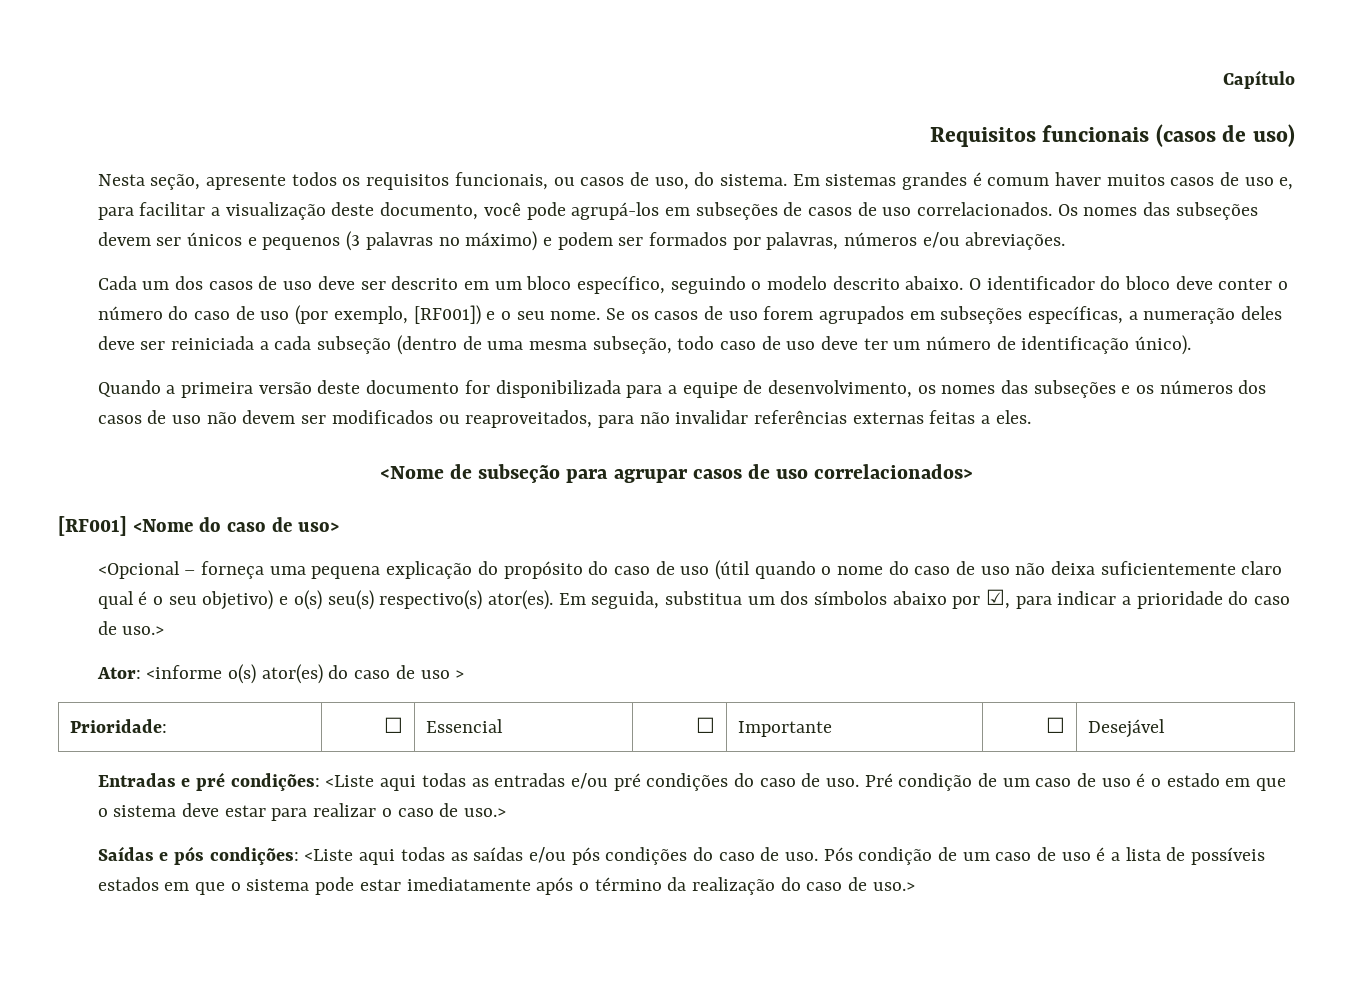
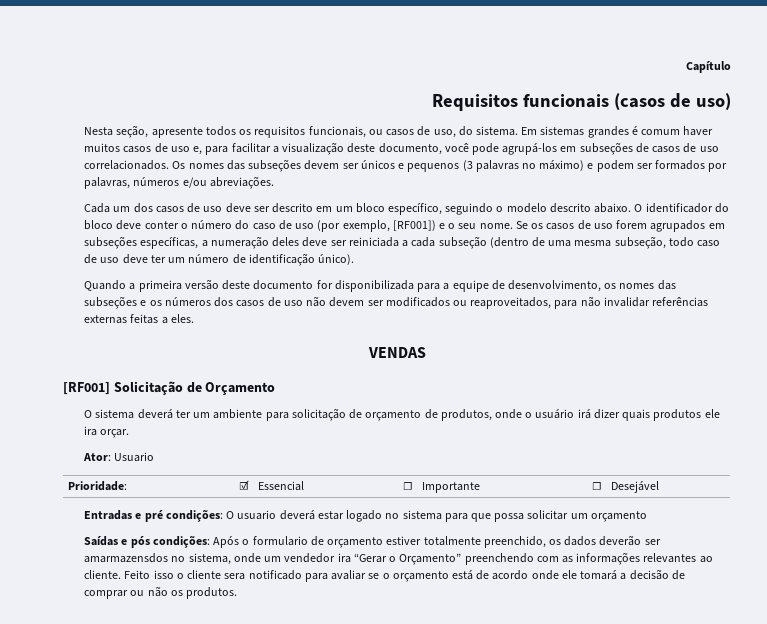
[379,464,974,483] [58,516,339,536] [97,560,1283,580] [97,589,1290,610] [97,621,165,635] [96,664,465,684] <Nome de subseção para agrupar casos de uso correlacionados> // [RF001] <Nome do caso de uso> // <Opcional – forneça uma pequena explicação do propósito do caso de uso (útil quando o nome do caso de uso não deixa suficientemente claro qual é o seu objetivo) e o(s) seu(s) respectivo(s) ator(es). Em seguida, substitua um dos símbolos abaixo por ☑, para indicar a prioridade do caso de uso.> // Ator: <informe o(s) ator(es) do caso de uso > -> [367,347,426,358] [63,381,276,395] [84,408,720,421] [84,426,130,438] [83,452,155,462] VENDAS // [RF001] Solicitação de Orçamento // O sistema deverá ter um ambiente para solicitação de orçamento de produtos, onde o usuário irá dizer quais produtos ele ira orçar. // Ator: Usuario
[384,717,404,733] ☐ -> [239,480,250,490] ☑
[325,773,1286,791] [97,803,506,821] [97,846,1265,865] [97,877,915,895] <Liste aqui todas as entradas e/ou pré condições do caso de uso. Pré condição de um caso de uso é o estado em que o sistema deve estar para realizar o caso de uso.> // Saídas e pós condições: <Liste aqui todas as saídas e/ou pós condições do caso de uso. Pós condição de um caso de uso é a lista de possíveis estados em que o sistema pode estar imediatamente após o término da realização do caso de uso.> -> [226,510,647,522] [84,535,661,548] [84,552,713,565] [84,569,685,582] [84,586,238,599] O usuario deverá estar logado no sistema para que possa solicitar um orçamento // Saídas e pós condições: Após o formulario de orçamento estiver totalmente preenchido, os dados deverão ser amarmazensdos no sistema, onde um vendedor ira “Gerar o Orçamento” preenchendo com as informações relevantes ao cliente. Feito isso o cliente sera notificado para avaliar se o orçamento está de acordo onde ele tomará a decisão de comprar ou não os produtos.

